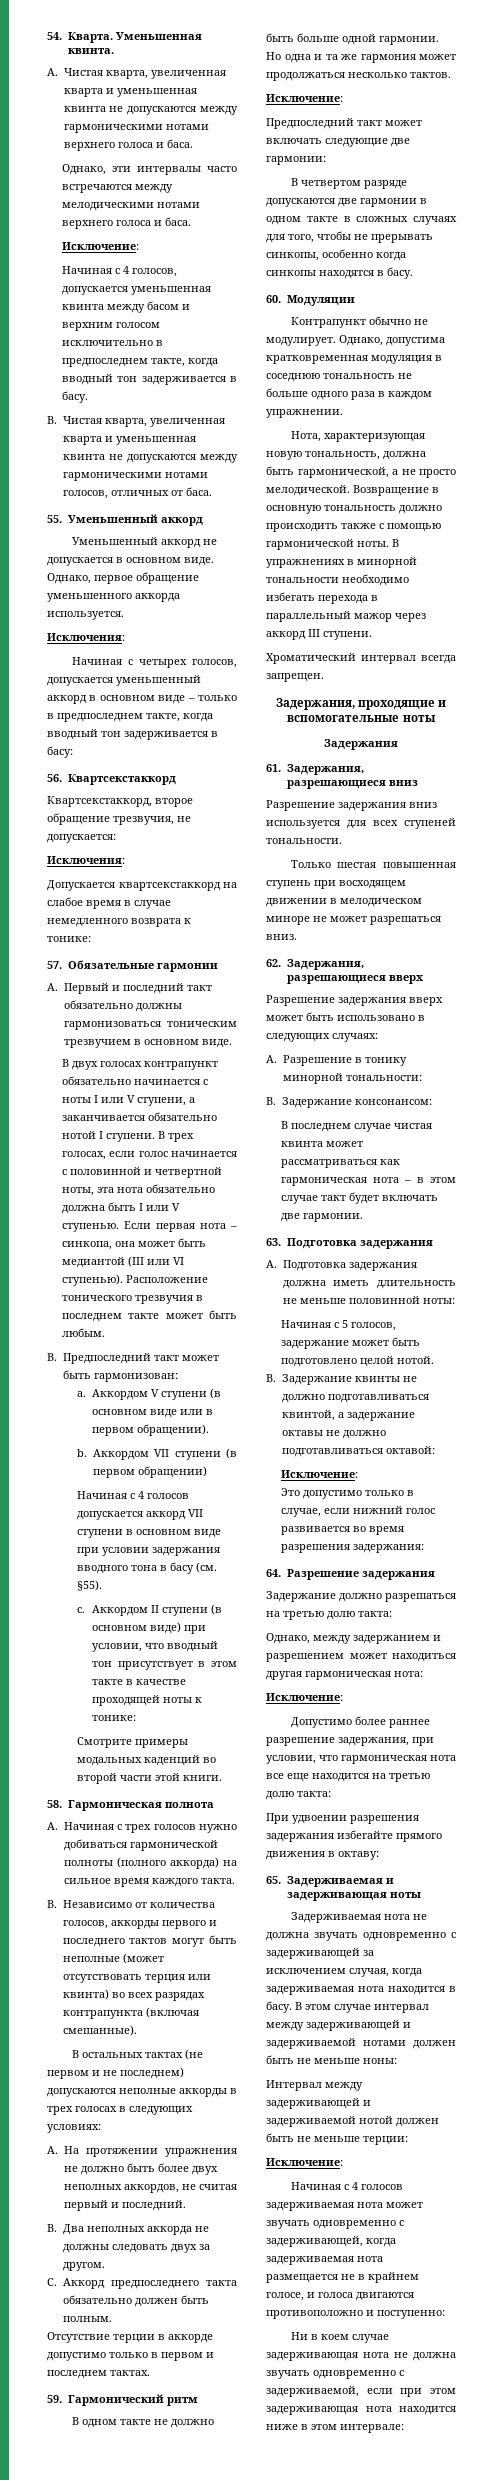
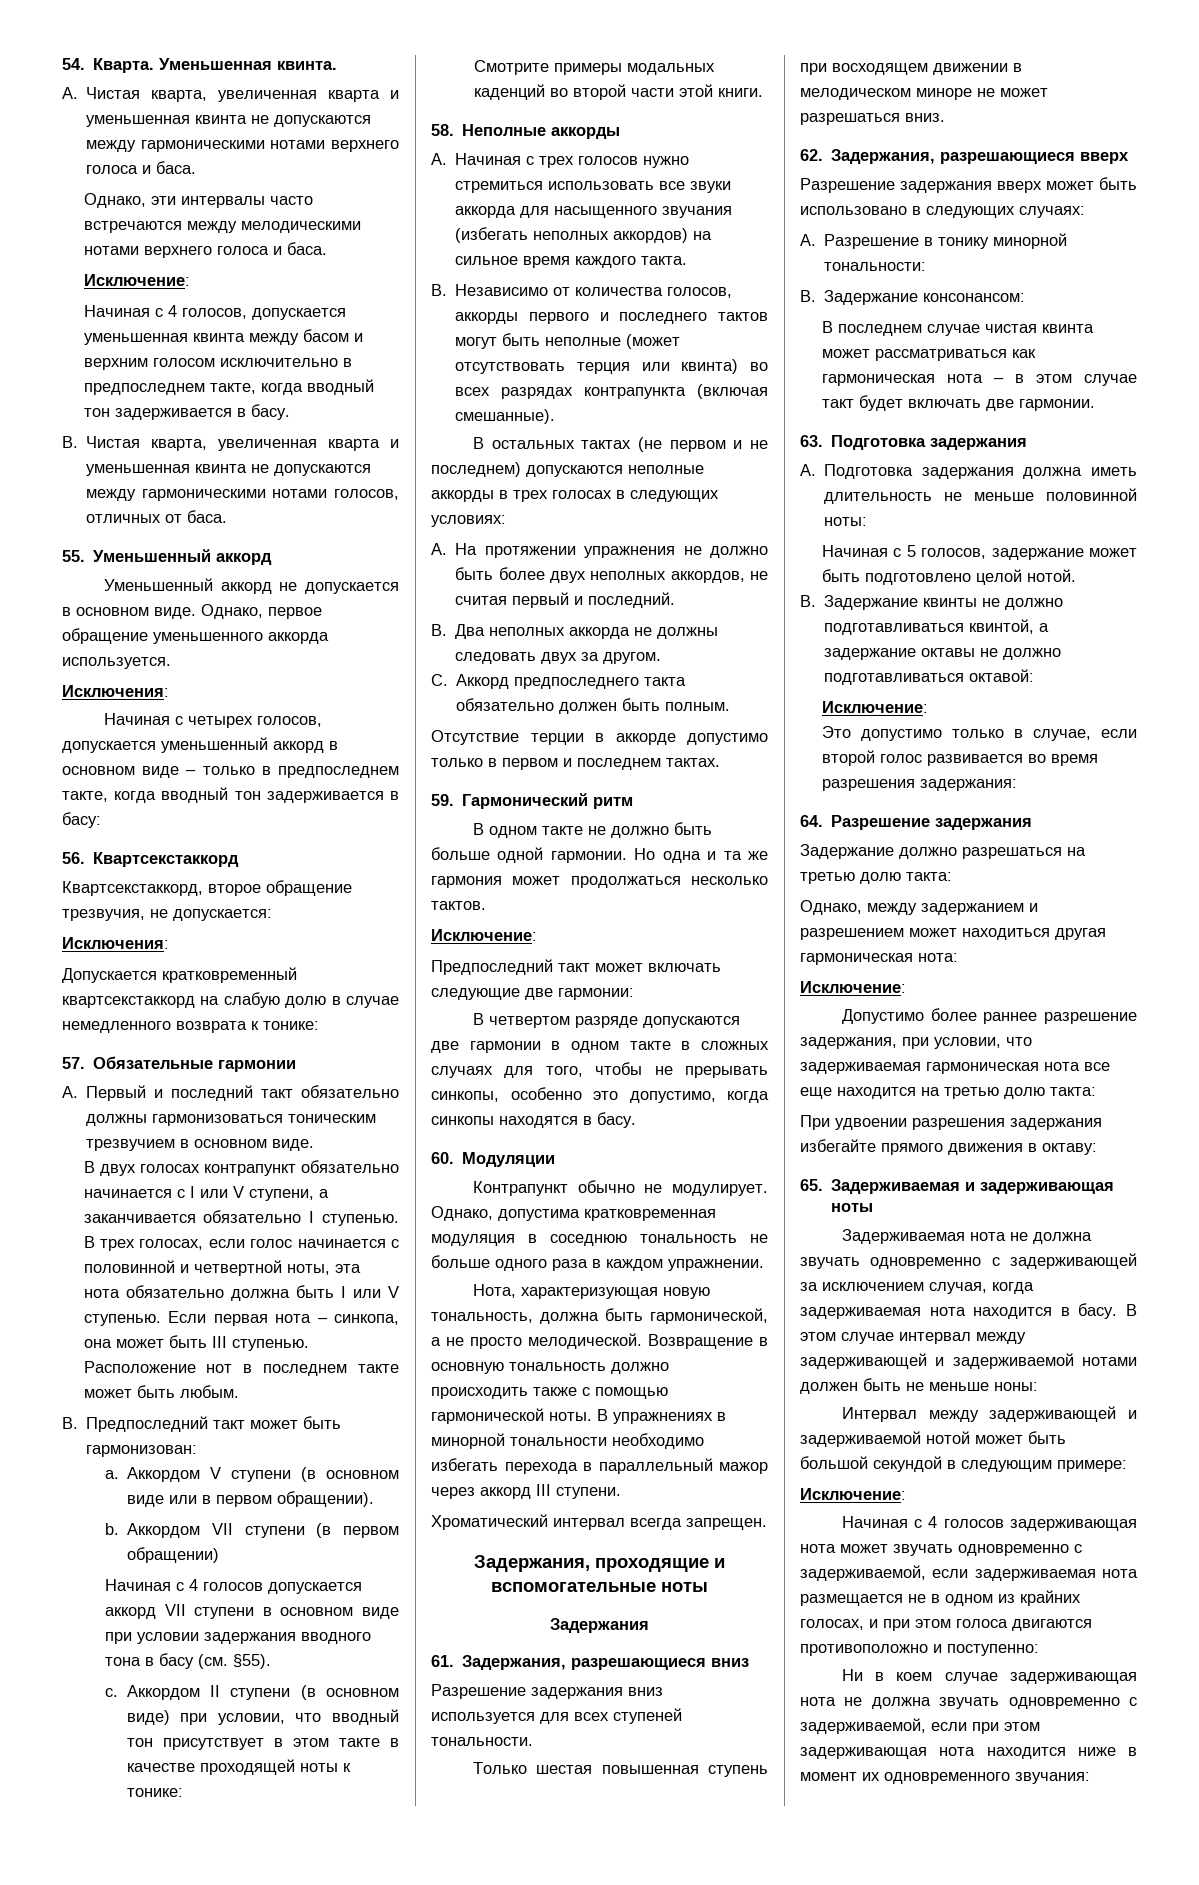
(115, 885) none -> [162,967,297,983] кратковременный
[47,897,121,909] слабое время -> [223,992,327,1008] слабую долю
[62,1097,92,1103] ноты -> (185, 1193) none
[62,1131,156,1142] нотой I ступени. -> [309,1211,399,1226] I ступенью.
[62,1256,185,1268] [62,1274,209,1286] [62,1295,194,1304] медиантой (III или VI ступенью). Расположение тонического трезвучия -> [211,1336,309,1351] [83,1361,233,1373] III ступенью. Расположение нот
[67,1800,214,1811] Гармоническая полнота -> [462,124,621,139] Неполные аккорды
[63,1839,218,1851] [63,1857,219,1869] добиваться гармонической полноты (полного аккорда) -> [455,181,732,193] [455,206,733,218] [455,227,689,243] стремиться использовать все звуки аккорда для насыщенного звучания (избегать неполных аккордов)
(373, 253) none -> [593,1091,716,1103] это допустимо,
[353,1506,404,1514] нижний -> [821,750,875,766] второй
(338, 1758) none -> [800,1062,921,1074] задерживаемая
[396,2118,439,2127] [266,2133,408,2145] должен быть не меньше терции: -> [975,1431,1066,1444] [800,1456,1127,1472] может быть большой секундой в следующим примере:
[266,2202,354,2211] задерживаемая -> [1010,1519,1137,1531] задерживающая
[266,2236,396,2247] задерживающей, когда -> [800,1565,969,1581] задерживаемой, если
[368,2272,419,2283] [266,2292,315,2301] крайнем голосе, и -> [945,1590,1081,1606] [800,1619,951,1631] одном из крайних голосах, и при этом
[311,2424,404,2433] этом интервале: -> [800,1772,1090,1784] момент их одновременного звучания:

